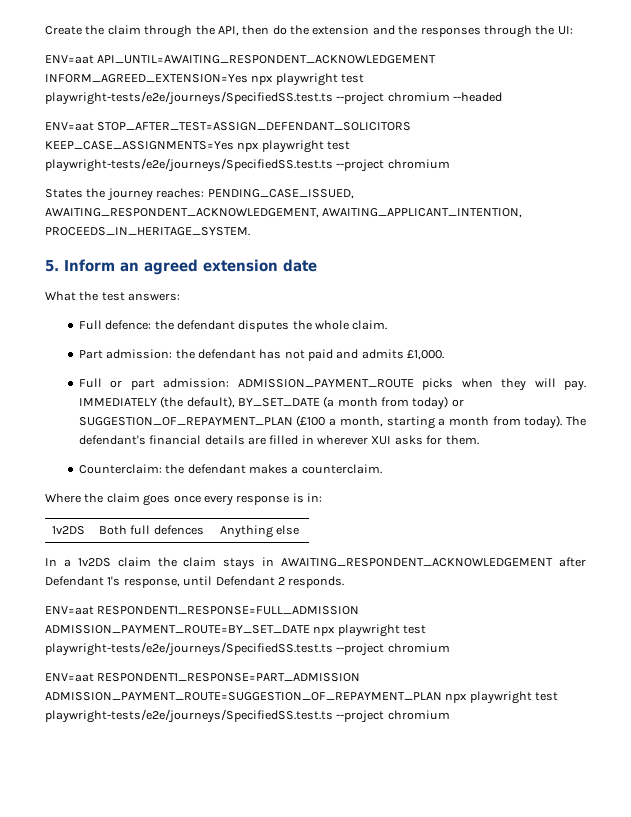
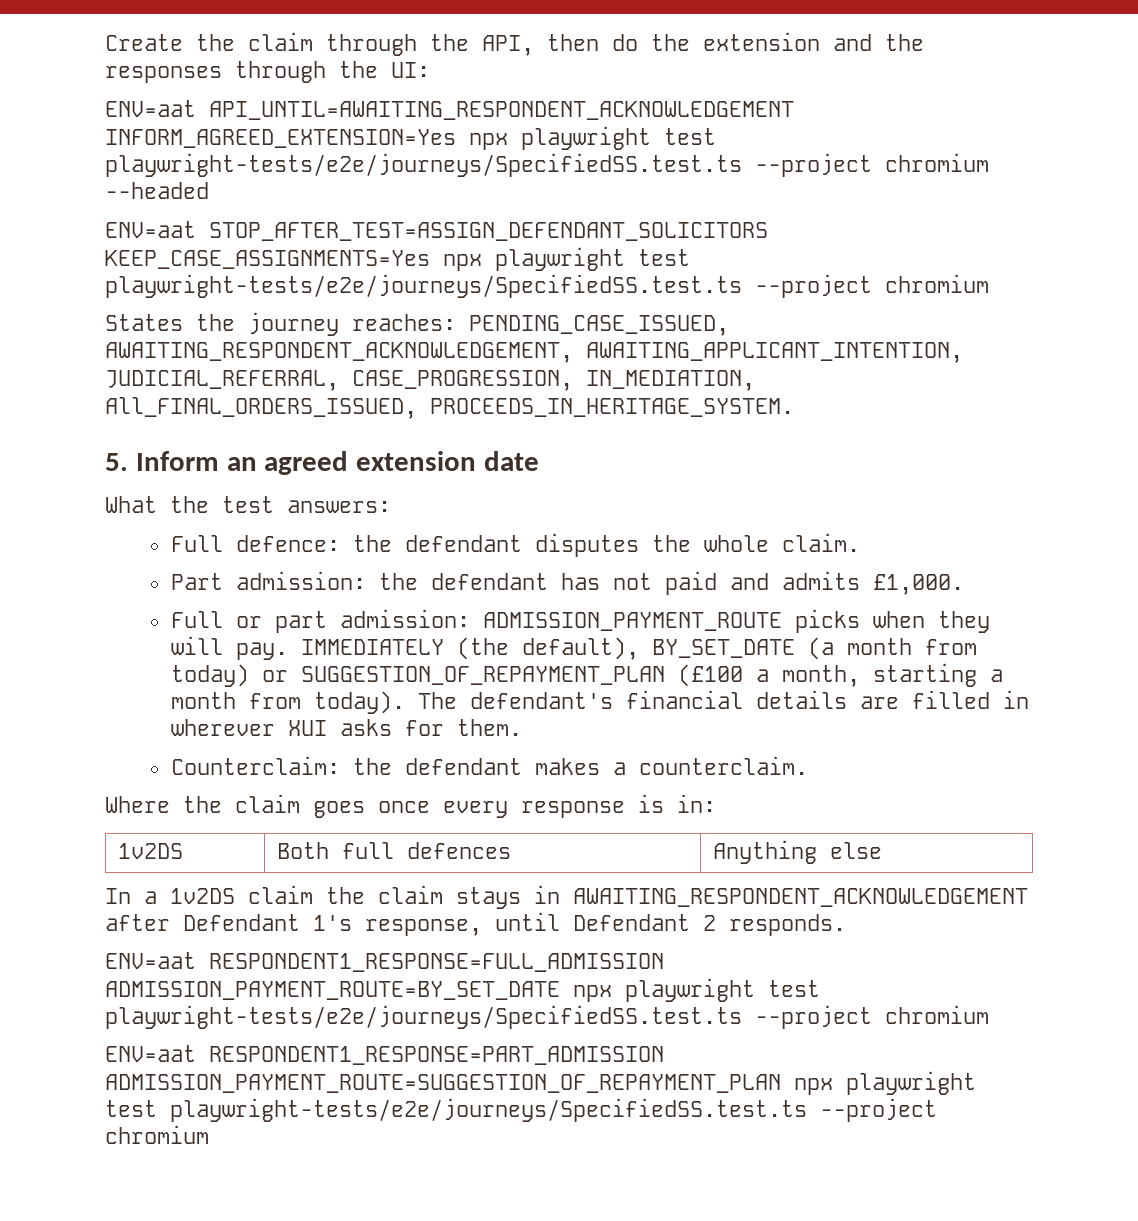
(523, 213) none -> [105,370,755,391] [105,397,417,419] JUDICIAL_REFERRAL, CASE_PROGRESSION, IN_MEDIATION, All_FINAL_ORDERS_ISSUED,

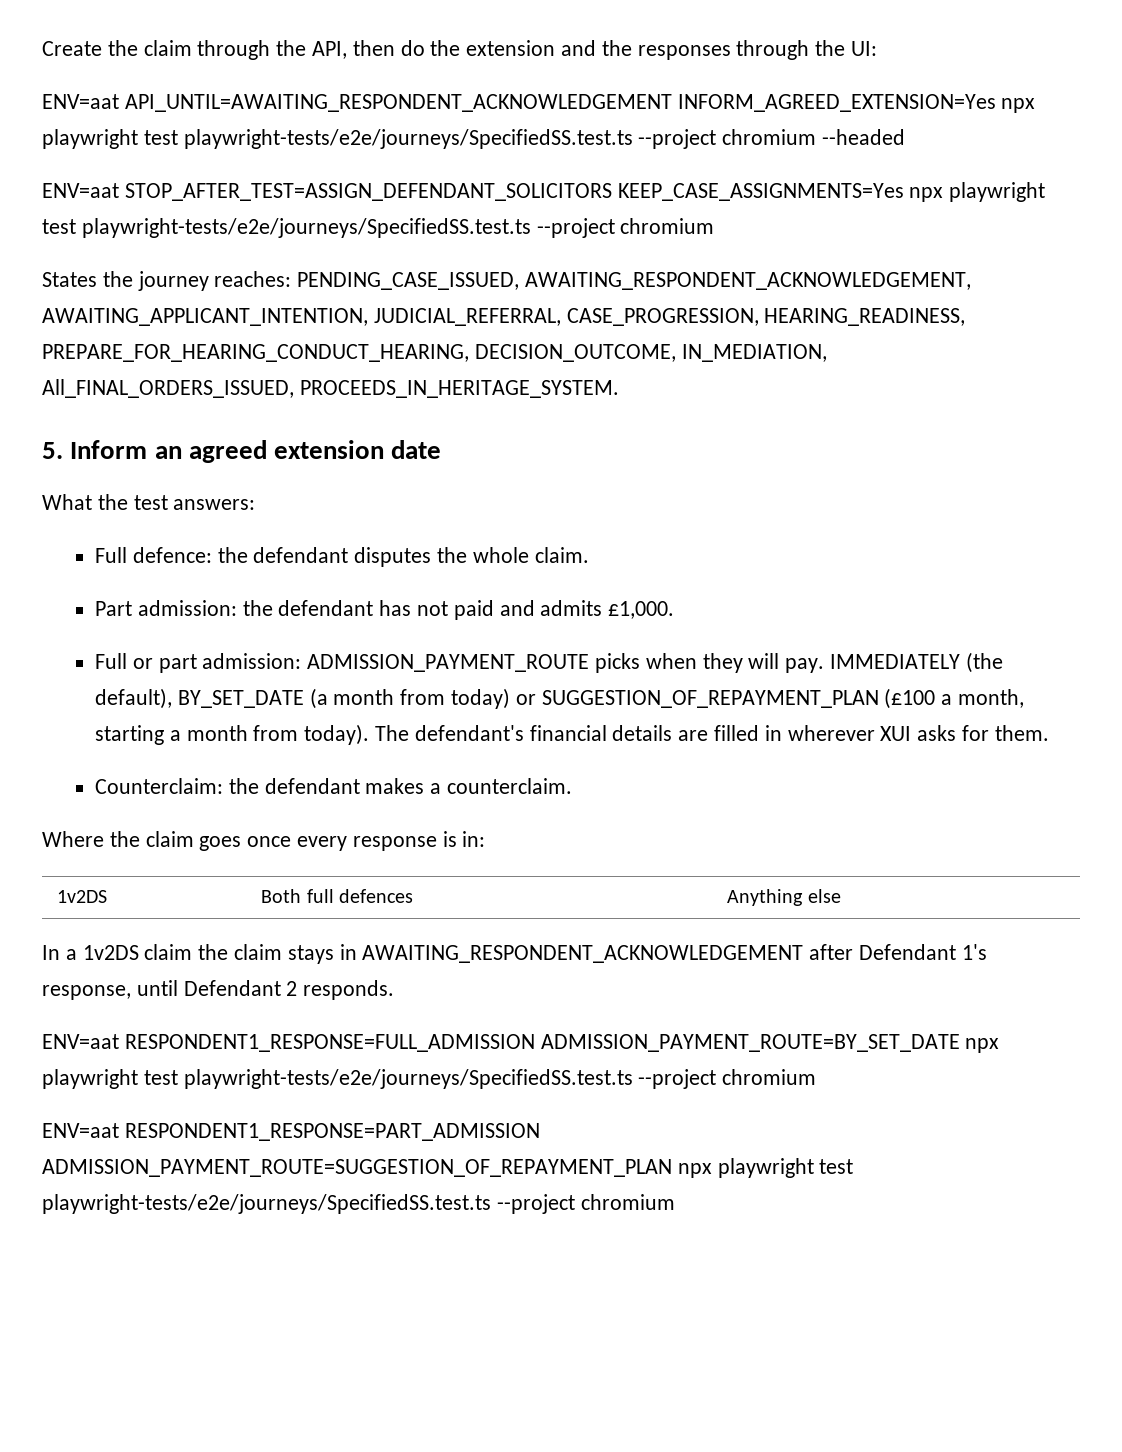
(573, 380) none -> [764,308,966,326] [42,344,676,362] HEARING_READINESS, PREPARE_FOR_HEARING_CONDUCT_HEARING, DECISION_OUTCOME,

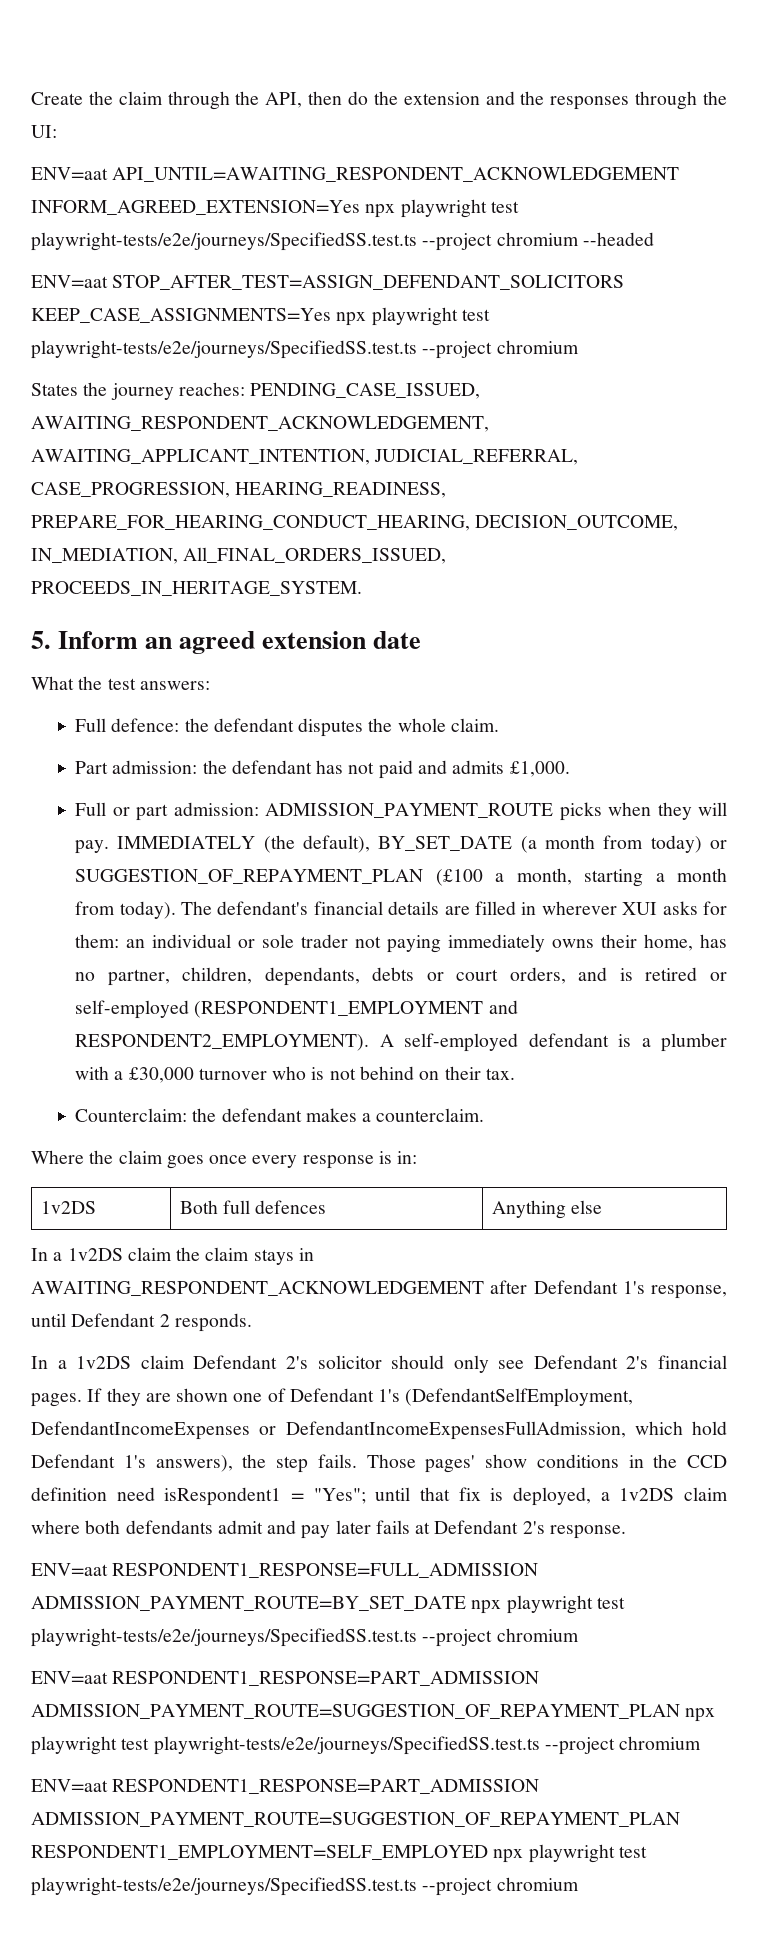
[994,725,1049,741] them. -> [75,934,727,953] [75,967,727,986] [75,1000,518,1019] [75,1033,727,1052] [75,1066,515,1083] them: an individual or sole trader not paying immediately owns their home, has no partner, children, dependants, debts or court orders, and is retired or self-employed (RESPONDENT1_EMPLOYMENT and RESPONDENT2_EMPLOYMENT). A self-employed defendant is a plumber with a £30,000 turnover who is not behind on their tax.
(395, 990) none -> [31,1355,727,1373] [31,1388,634,1407] [31,1421,727,1440] [31,1454,727,1473] [31,1487,728,1506] [31,1520,626,1539] // In a 1v2DS claim Defendant 2's solicitor should only see Defendant 2's financial pages. If they are shown one of Defendant 1's (DefendantSelfEmployment, DefendantIncomeExpenses or DefendantIncomeExpensesFullAdmission, which hold Defendant 1's answers), the step fails. Those pages' show conditions in the CCD definition need isRespondent1 = "Yes"; until that fix is deployed, a 1v2DS claim where both defendants admit and pay later fails at Defendant 2's response.
(675, 1202) none -> [31,1779,540,1794] [31,1812,680,1827] [31,1844,647,1863] [31,1877,579,1896] // ENV=aat RESPONDENT1_RESPONSE=PART_ADMISSION ADMISSION_PAYMENT_ROUTE=SUGGESTION_OF_REPAYMENT_PLAN RESPONDENT1_EMPLOYMENT=SELF_EMPLOYED npx playwright test playwright-tests/e2e/journeys/SpecifiedSS.test.ts --project chromium

